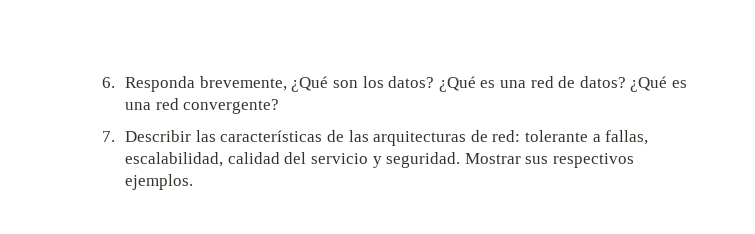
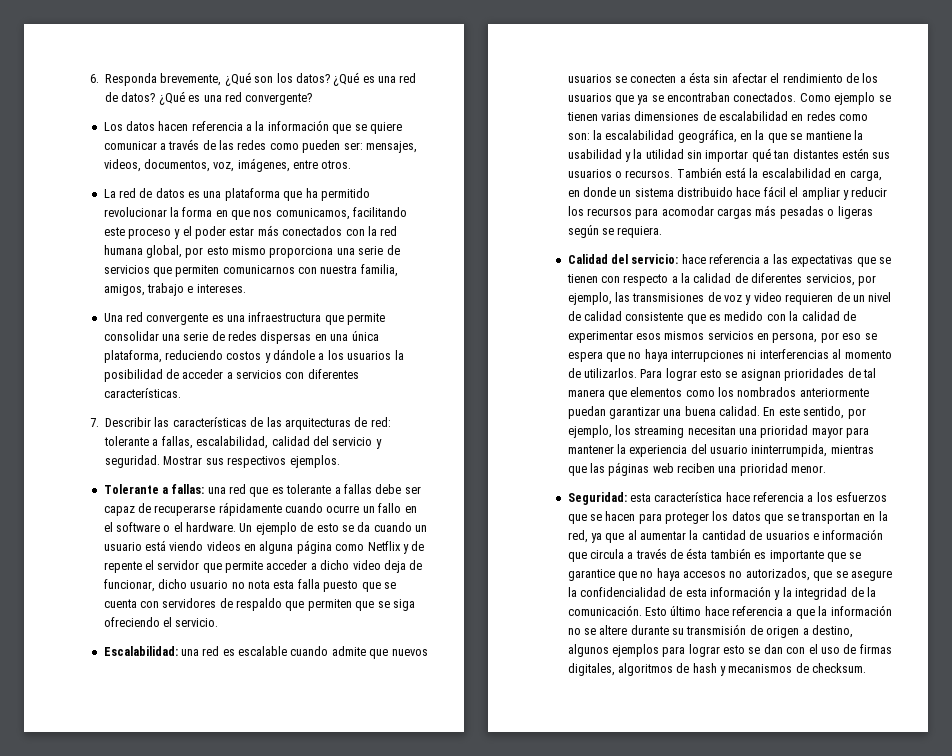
(280, 106) none -> [103,120,402,134] [103,139,417,153] [103,158,352,172] [103,188,370,201] [103,207,408,220] [103,225,398,239] [103,245,400,258] [103,264,398,277] [103,283,246,296] [103,312,386,325] [103,331,379,344] [103,349,404,363] [103,369,359,382] [103,388,181,398] // Los datos hacen referencia a la información que se quiere comunicar a través de las redes como pueden ser: mensajes, videos, documentos, voz, imágenes, entre otros. // La red de datos es una plataforma que ha permitido revolucionar la forma en que nos comunicamos, facilitando este proceso y el poder estar más conectados con la red humana global, por esto mismo proporciona una serie de servicios que permiten comunicarnos con nuestra familia, amigos, trabajo e intereses. // Una red convergente es una infraestructura que permite consolidar una serie de redes dispersas en una única plataforma, reduciendo costos y dándole a los usuarios la posibilidad de acceder a servicios con diferentes características.
(194, 182) none -> [103,484,421,497] [103,502,417,516] [103,522,428,535] [103,540,425,554] [103,560,423,573] [103,579,396,592] [103,598,415,611] [103,617,219,627] [103,646,428,659] [567,72,879,83] [567,92,891,105] [566,111,869,121] [567,129,863,143] [567,148,891,162] [567,167,882,181] [567,186,888,200] [567,205,873,219] [567,225,663,238] [567,254,891,267] [566,273,876,286] [567,292,892,305] [567,311,856,324] [567,331,877,343] [567,349,892,362] [567,368,876,381] [567,387,869,400] [567,406,866,419] [567,425,870,438] [567,444,874,457] [567,462,827,476] [567,492,888,505] [567,511,888,524] [567,529,884,543] [567,548,862,562] [567,568,892,581] [567,586,876,600] [567,605,892,619] [567,624,853,638] [567,644,892,657] [567,663,867,676] // Tolerante a fallas: una red que es tolerante a fallas debe ser capaz de recuperarse rápidamente cuando ocurre un fallo en el software o el hardware. Un ejemplo de esto se da cuando un usuario está viendo videos en alguna página como Netflix y de repente el servidor que permite acceder a dicho video deja de funcionar, dicho usuario no nota esta falla puesto que se cuenta con servidores de respaldo que permiten que se siga ofreciendo el servicio. // Escalabilidad: una red es escalable cuando admite que nuevos usuarios se conecten a ésta sin afectar el rendimiento de los usuarios que ya se encontraban conectados. Como ejemplo se tienen varias dimensiones de escalabilidad en redes como son: la escalabilidad geográfica, en la que se mantiene la usabilidad y la utilidad sin importar qué tan distantes estén sus usuarios o recursos. También está la escalabilidad en carga, en donde un sistema distribuido hace fácil el ampliar y reducir los recursos para acomodar cargas más pesadas o ligeras según se requiera. // Calidad del servicio: hace referencia a las expectativas que se tienen con respecto a la calidad de diferentes servicios, por ejemplo, las transmisiones de voz y video requieren de un nivel de calidad consistente que es medido con la calidad de experimentar esos mismos servicios en persona, por eso se espera que no haya interrupciones ni interferencias al momento de utilizarlos. Para lograr esto se asignan prioridades de tal manera que elementos como los nombrados anteriormente puedan garantizar una buena calidad. En este sentido, por ejemplo, los streaming necesitan una prioridad mayor para mantener la experiencia del usuario ininterrumpida, mientras que las páginas web reciben una prioridad menor. // Seguridad: esta característica hace referencia a los esfuerzos que se hacen para proteger los datos que se transportan en la red, ya que al aumentar la cantidad de usuarios e información que circula a través de ésta también es importante que se garantice que no haya accesos no autorizados, que se asegure la confidencialidad de esta información y la integridad de la comunicación. Esto último hace referencia a que la información no se altere durante su transmisión de origen a destino, algunos ejemplos para lograr esto se dan con el uso de firmas digitales, algoritmos de hash y mecanismos de checksum.

